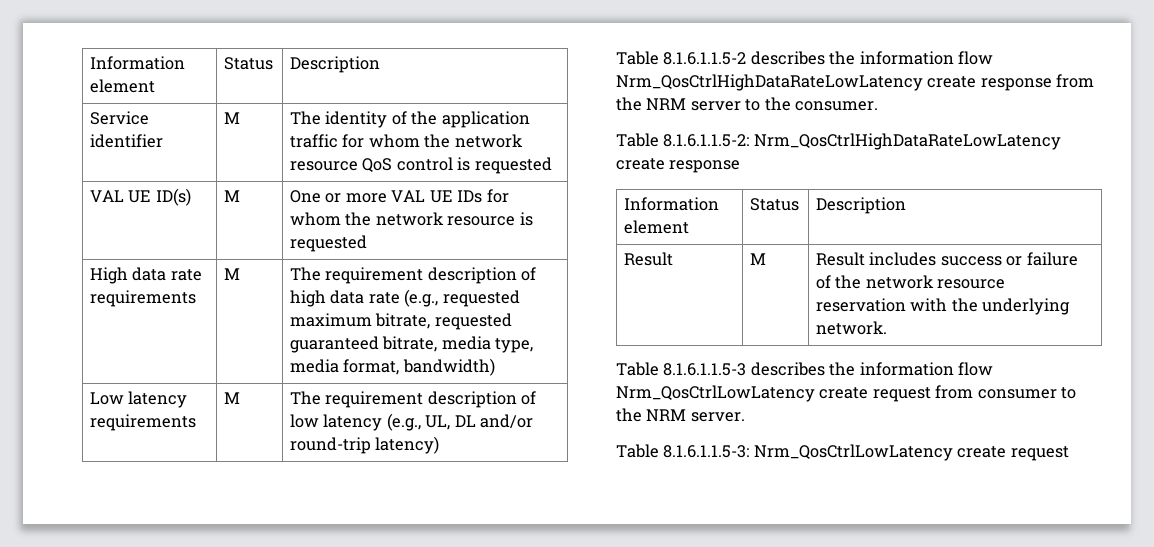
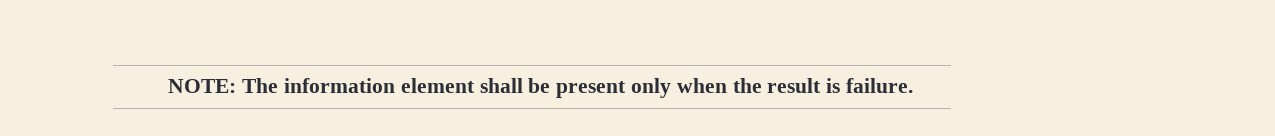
[90,56,186,70] [90,79,156,93] [224,57,274,70] [290,56,381,73] [90,111,150,125] [90,134,164,148] [224,112,241,124] [290,111,530,128] [290,134,523,148] [290,157,552,174] [90,188,191,206] [224,190,241,202] [290,189,509,203] [290,212,533,226] [290,235,368,252] [90,267,202,284] [90,290,197,307] [224,268,241,280] [290,267,537,284] [290,289,520,307] [290,313,512,330] [290,336,534,353] [290,358,495,376] [90,391,188,408] [90,414,197,431] [224,392,241,404] [290,391,537,408] [290,413,534,431] [290,436,440,454] [616,51,994,65] [616,74,1095,91] [616,97,879,111] [616,133,1061,150] [616,158,741,173] [624,197,720,211] [624,220,690,234] [750,198,800,211] [816,197,907,214] [624,252,674,266] [750,253,767,265] [816,252,1078,266] [816,275,1006,289] [816,298,1071,315] [816,321,888,335] [616,362,994,376] [616,385,1077,402] [616,408,745,422] [616,444,1069,461] Information element | Status | Description // Service identifier | M | The identity of the application traffic for whom the network resource QoS control is requested // VAL UE ID(s) | M | One or more VAL UE IDs for whom the network resource is requested // High data rate requirements | M | The requirement description of high data rate (e.g., requested maximum bitrate, requested guaranteed bitrate, media type, media format, bandwidth) // Low latency requirements | M | The requirement description of low latency (e.g., UL, DL and/or round-trip latency) // Table 8.1.6.1.1.5-2 describes the information flow Nrm_QosCtrlHighDataRateLowLatency create response from the NRM server to the consumer. // Table 8.1.6.1.1.5-2: Nrm_QosCtrlHighDataRateLowLatency create response // Information element | Status | Description // Result | M | Result includes success or failure of the network resource reservation with the underlying network. // Table 8.1.6.1.1.5-3 describes the information flow Nrm_QosCtrlLowLatency create request from consumer to the NRM server. // Table 8.1.6.1.1.5-3: Nrm_QosCtrlLowLatency create request -> [168,78,914,98] NOTE: The information element shall be present only when the result is failure.

